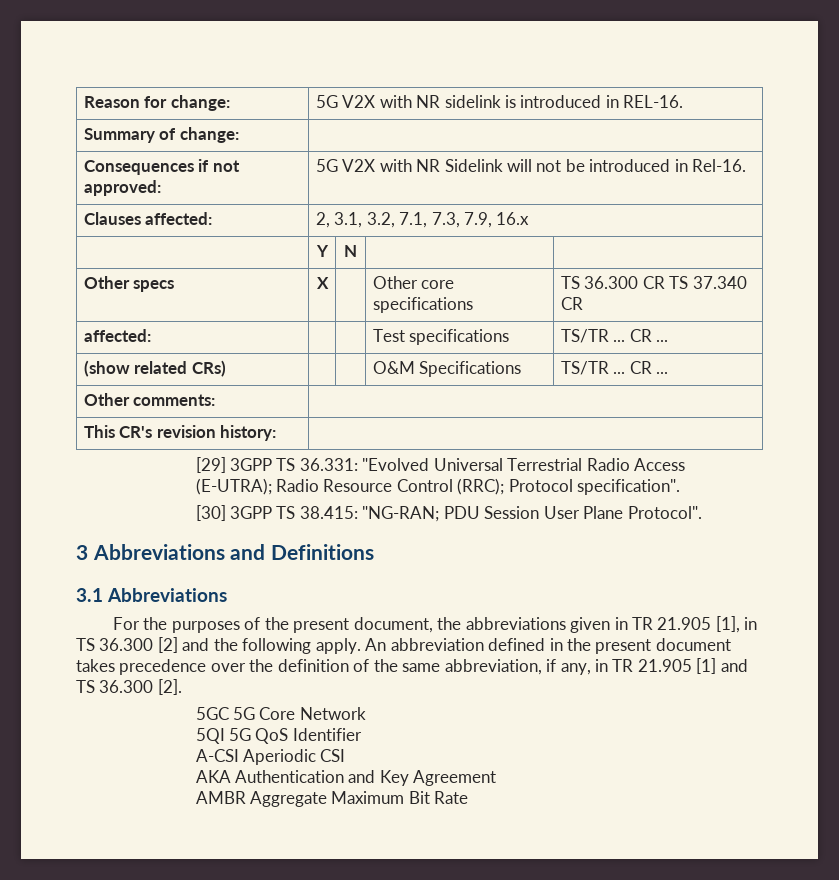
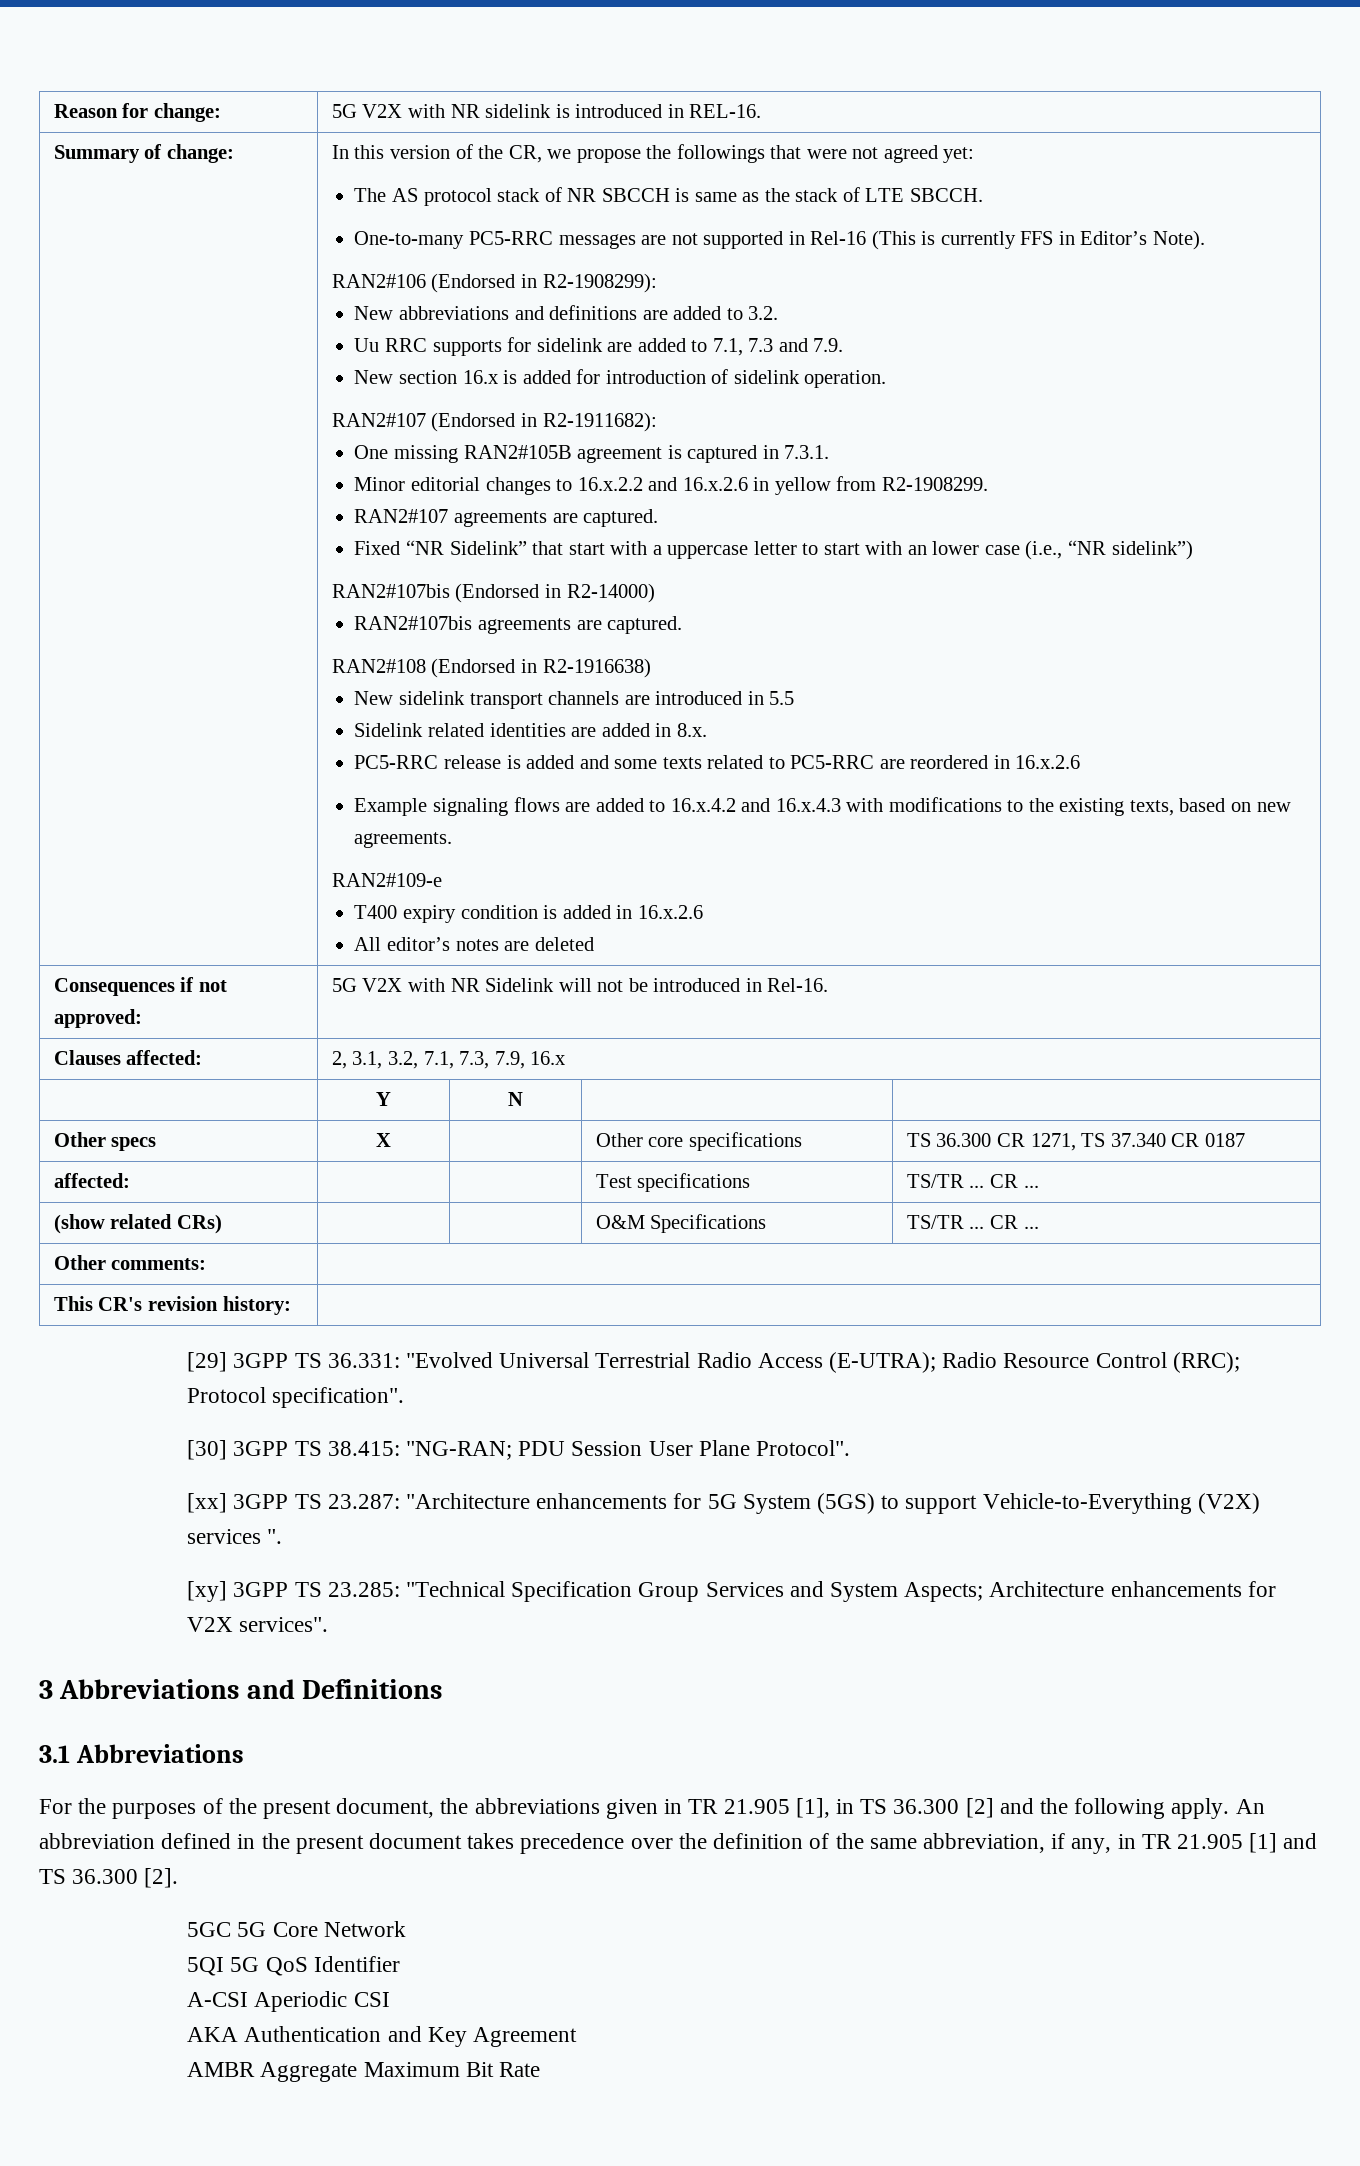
(239, 135) none -> [331,144,975,163] [354,187,983,206] [354,230,1205,250] [331,273,657,293] [354,305,779,320] [354,337,844,356] [354,369,887,388] [331,412,657,432] [354,445,830,463] [354,476,988,495] [354,509,659,527] [354,540,1193,560] [331,583,655,603] [354,616,683,634] [331,658,651,678] [354,691,795,709] [354,723,707,737] [354,755,1081,769] [354,797,1291,816] [354,832,453,848] [331,873,442,887] [354,905,703,923] [354,937,594,951] In this version of the CR, we propose the followings that were not agreed yet: // The AS protocol stack of NR SBCCH is same as the stack of LTE SBCCH. // One-to-many PC5-RRC messages are not supported in Rel-16 (This is currently FFS in Editor’s Note). // RAN2#106 (Endorsed in R2-1908299): // New abbreviations and definitions are added to 3.2. // Uu RRC supports for sidelink are added to 7.1, 7.3 and 7.9. // New section 16.x is added for introduction of sidelink operation. // RAN2#107 (Endorsed in R2-1911682): // One missing RAN2#105B agreement is captured in 7.3.1. // Minor editorial changes to 16.x.2.2 and 16.x.2.6 in yellow from R2-1908299. // RAN2#107 agreements are captured. // Fixed “NR Sidelink” that start with a uppercase letter to start with an lower case (i.e., “NR sidelink”) // RAN2#107bis (Endorsed in R2-14000) // RAN2#107bis agreements are captured. // RAN2#108 (Endorsed in R2-1916638) // New sidelink transport channels are introduced in 5.5 // Sidelink related identities are added in 8.x. // PC5-RRC release is added and some texts related to PC5-RRC are reordered in 16.x.2.6 // Example signaling flows are added to 16.x.4.2 and 16.x.4.3 with modifications to the existing texts, based on new agreements. // RAN2#109-e // T400 expiry condition is added in 16.x.2.6 // All editor’s notes are deleted
(665, 282) none -> [1030,1133,1076,1151] 1271,
(583, 303) none -> [1204,1133,1245,1147] 0187
(702, 512) none -> [187,1493,1260,1514] [187,1529,283,1544] [187,1581,1276,1602] [187,1617,329,1632] // [xx] 3GPP TS 23.287: "Architecture enhancements for 5G System (5GS) to support Vehicle-to-Everything (V2X) services ". // [xy] 3GPP TS 23.285: "Technical Specification Group Services and System Aspects; Architecture enhancements for V2X services".

